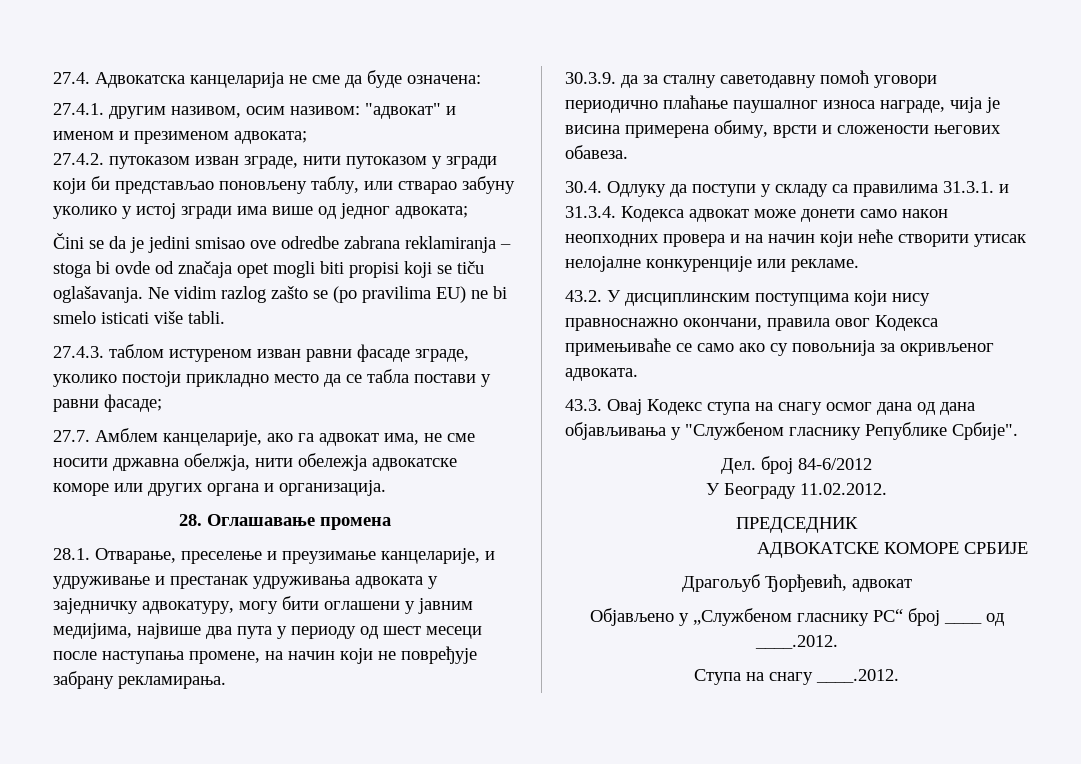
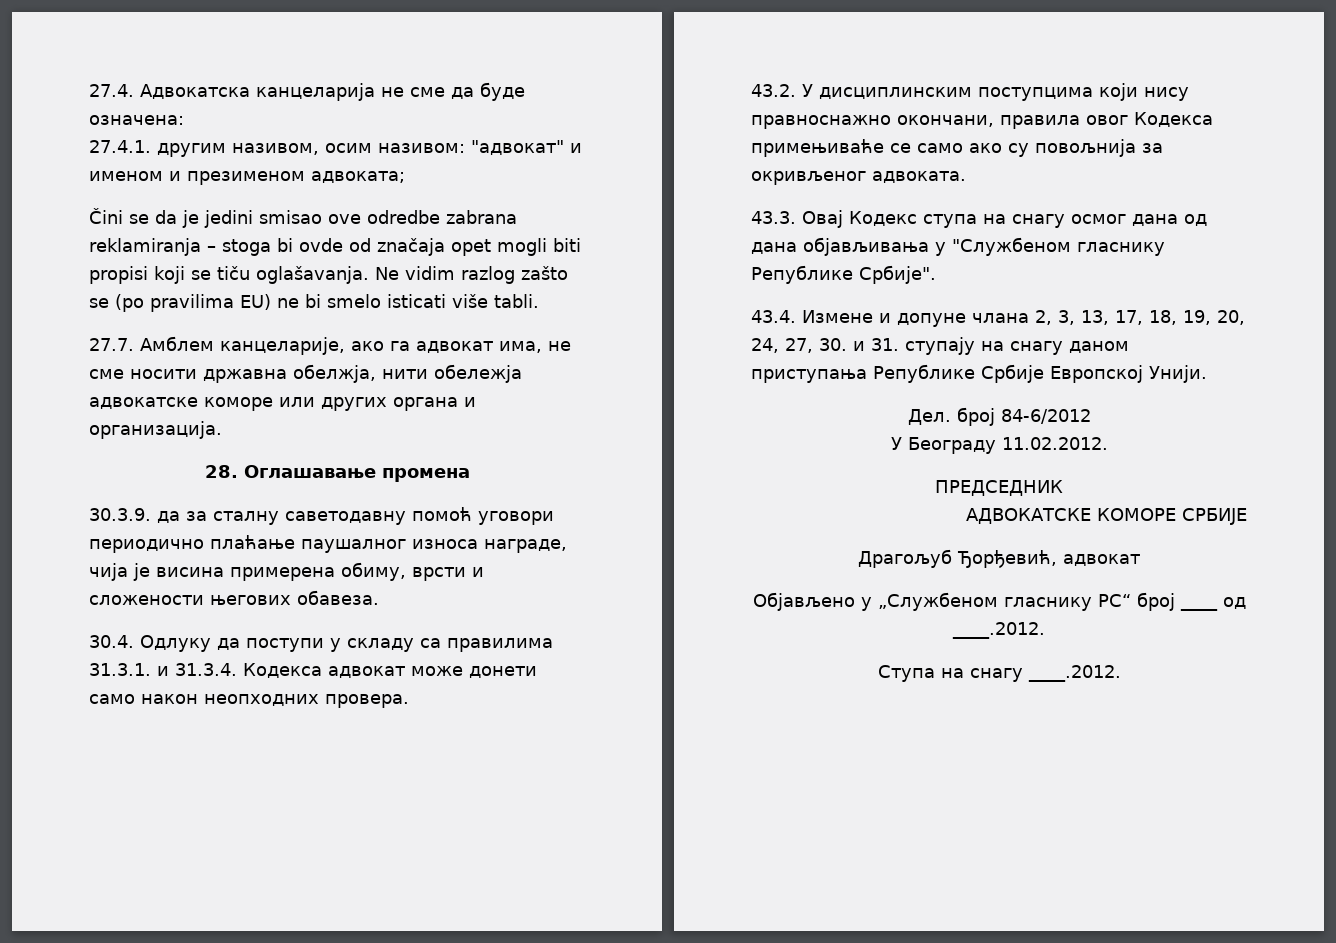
[53,153,497,169] [53,176,515,194] [53,203,468,219] // 27.4.2. путоказом изван зграде, нити путоказом у згради који би представљао поновљену таблу, или стварао забуну уколико у истој згради има више од једног адвоката; -> (405, 177) none
[53,344,469,362] [53,369,491,387] [53,394,162,412] // 27.4.3. таблом истуреном изван равни фасаде зграде, уколико постоји прикладно место да се табла постави у равни фасаде; -> (539, 301) none
[53,548,495,564] [53,576,438,589] [53,596,473,614] [53,623,482,639] [53,646,477,664] [53,671,226,689] // 28.1. Отварање, преселење и преузимање канцеларије, и удруживање и престанак удруживања адвоката у заједничку адвокатуру, могу бити оглашени у јавним медијима, највише два пута у периоду од шест месеци после наступања промене, на начин који не повређује забрану рекламирања. -> (470, 475) none
[663,229,1026,247] [565,256,859,272] провера и на начин који неће створити утисак нелојалне конкуренције или рекламе. -> [325,694,409,708] провера.
(1018, 431) none -> [751,310,1245,327] [751,337,1129,355] [751,364,1207,383] // 43.4. Измене и допуне члана 2, 3, 13, 17, 18, 19, 20, 24, 27, 30. и 31. ступају на снагу даном приступања Републике Србије Европској Унији.

